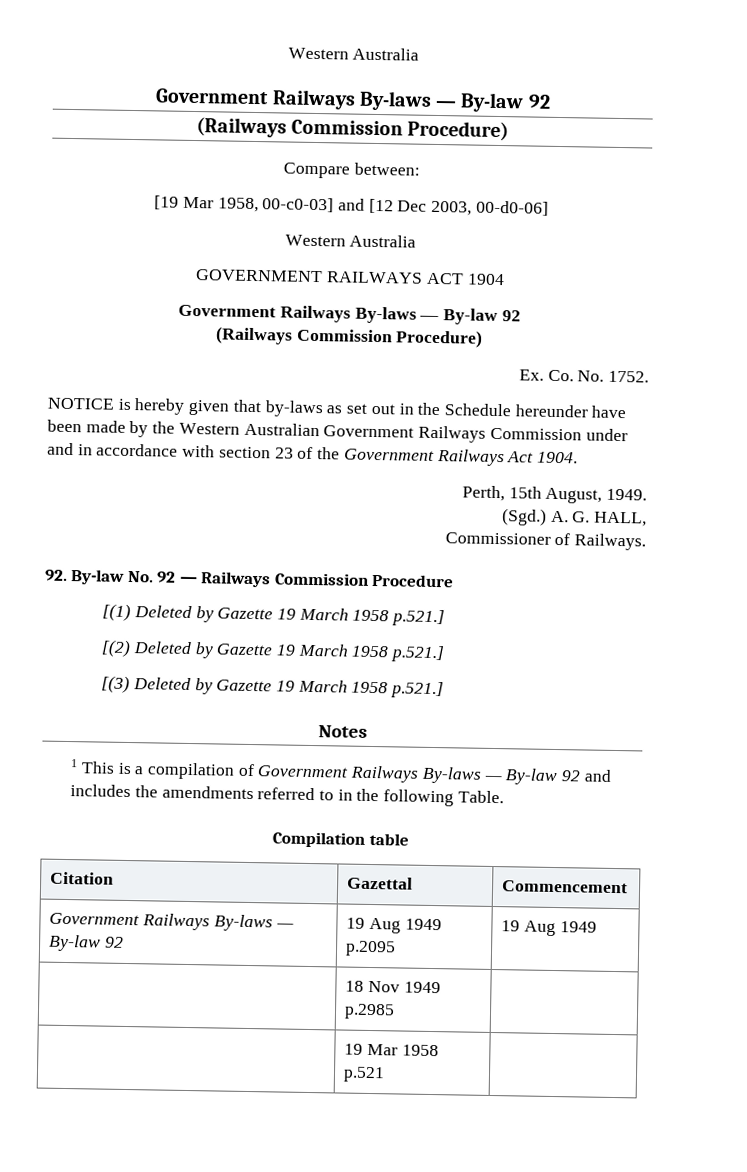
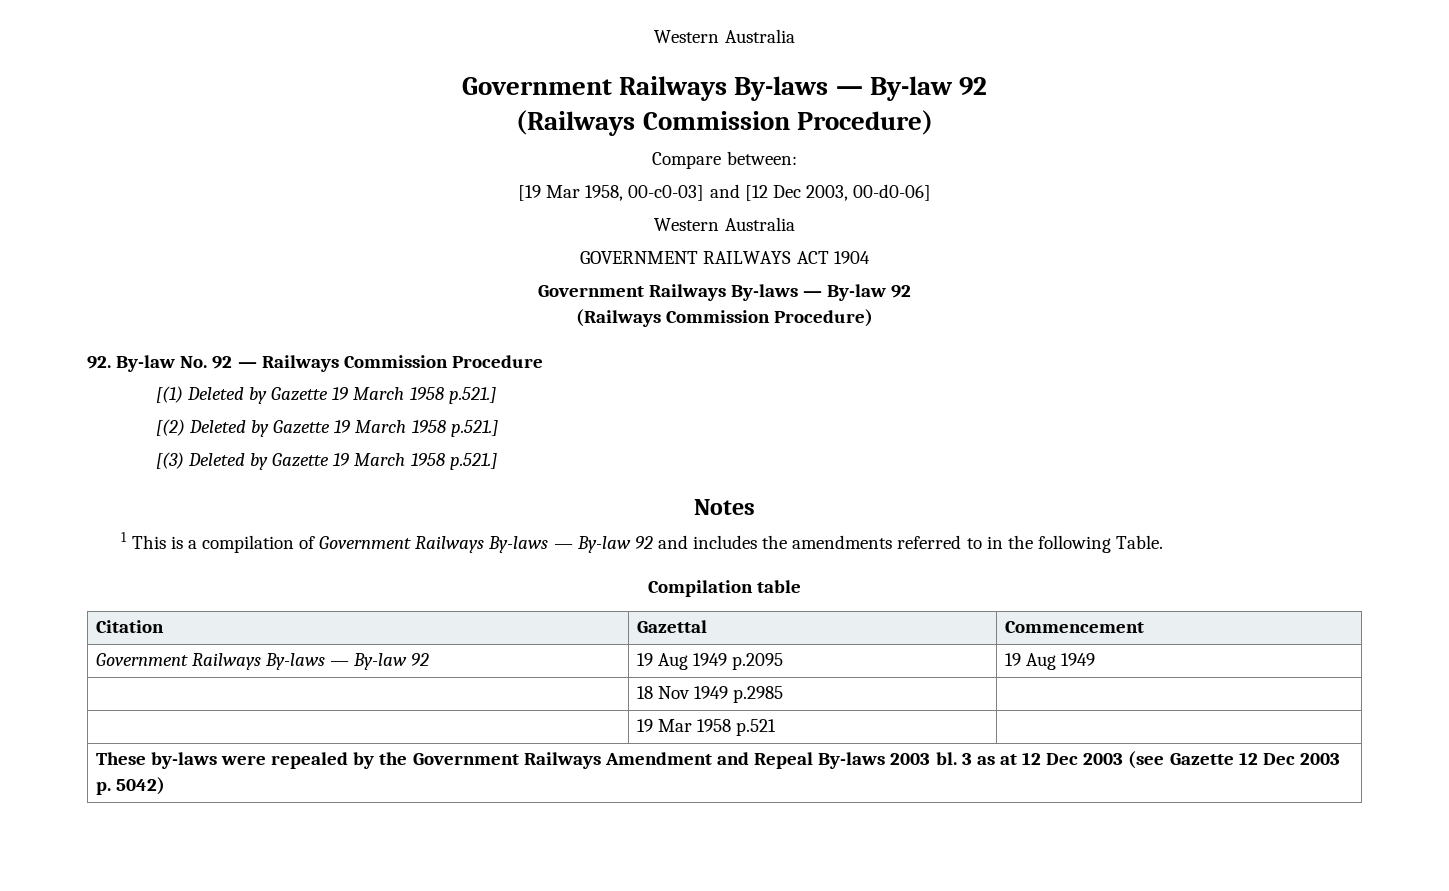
[518,369,649,383] [47,397,627,419] [47,419,628,443] [47,442,578,467] [461,485,648,504] [501,508,647,527] [444,532,647,551] // Ex. Co. No. 1752. // NOTICE is hereby given that by-laws as set out in the Schedule hereunder have been made by the Western Australian Government Railways Commission under and in accordance with section 23 of the Government Railways Act 1904. // Perth, 15th August, 1949. // (Sgd.) A. G. HALL, // Commissioner of Railways. -> (874, 318) none
(386, 1074) none -> [95,751,1340,769] [95,777,165,795] // These by-laws were repealed by the Government Railways Amendment and Repeal By-laws 2003 bl. 3 as at 12 Dec 2003 (see Gazette 12 Dec 2003 p. 5042)

